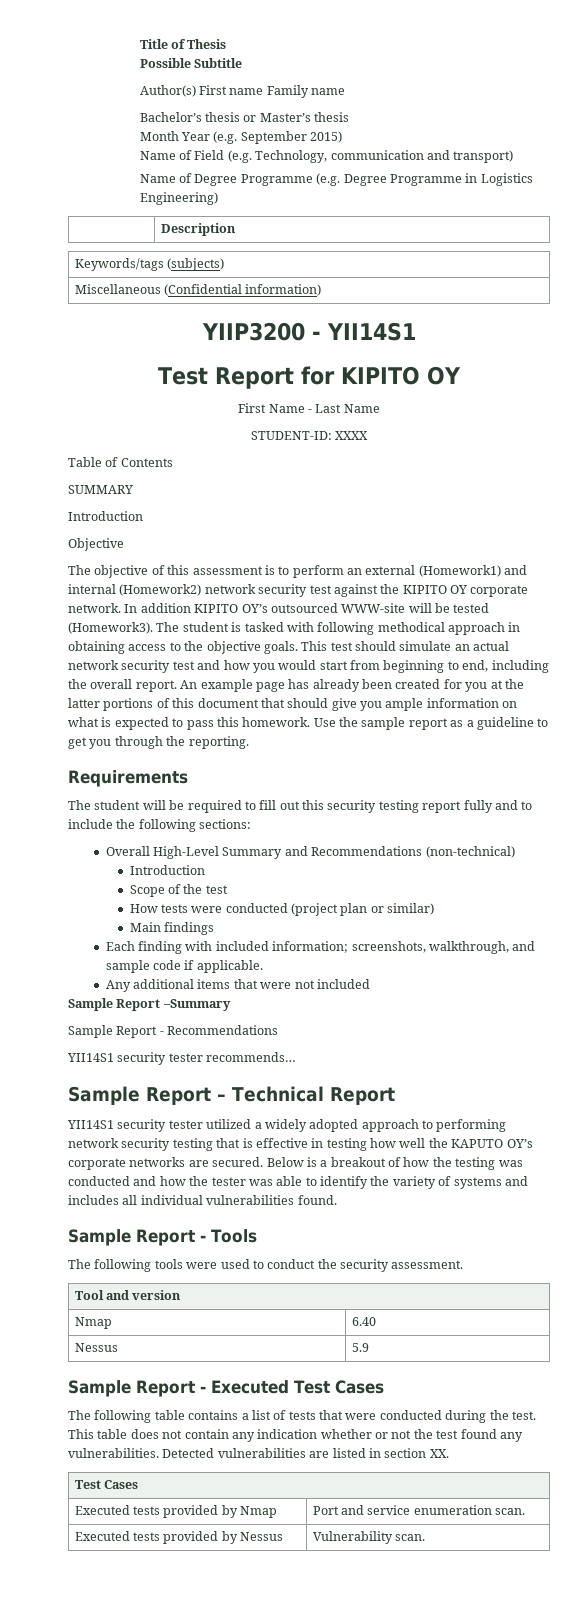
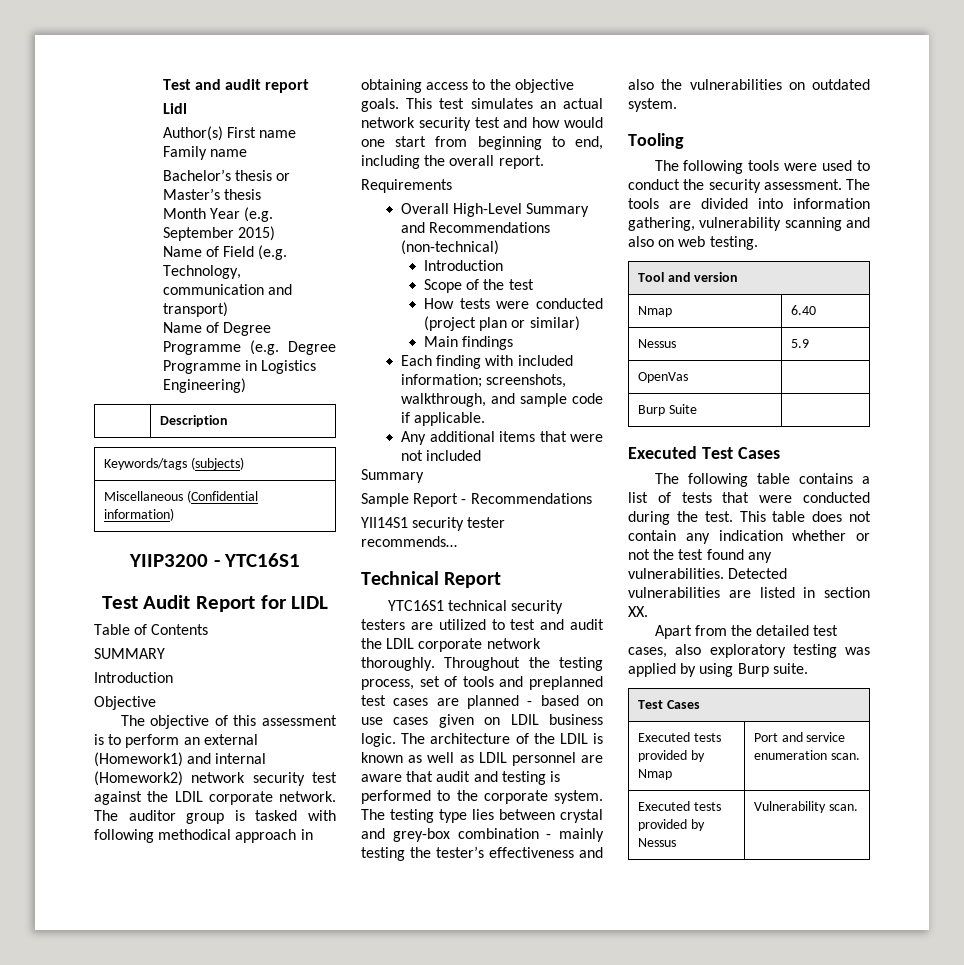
[139,39,227,49] [139,58,243,68] Title of Thesis // Possible Subtitle -> [162,79,310,93] [162,103,187,114] Test and audit report // Lidl
[326,322,416,341] [158,367,209,385] YII14S1 // Test -> [224,553,301,567] [101,595,191,609] YTC16S1 // Test Audit
[340,366,461,385] [238,403,380,413] [250,431,369,440] KIPITO OY // First Name - Last Name // STUDENT-ID: XXXX -> [291,596,329,609] LIDL
[402,585,529,597] [68,603,490,613] [68,622,229,634] KIPITO OY corporate network. In addition KIPITO OY’s outsourced WWW-site will be tested (Homework3). The student -> [174,791,336,805] [94,810,225,824] LDIL corporate network. The auditor group
[355,641,452,651] should simulate -> [470,98,533,109] simulates
[252,660,317,673] you would -> [564,117,603,128] [361,139,385,147] would one
[180,679,524,692] [68,698,518,711] [68,717,549,730] [68,736,249,749] [68,770,188,787] [68,800,533,813] [68,819,252,832] An example page has already been created for you at the latter portions of this document that should give you ample information on what is expected to pass this homework. Use the sample report as a guideline to get you through the reporting. // Requirements // The student will be required to fill out this security testing report fully and to include the following sections: -> [361,179,452,193] // Requirements
[68,998,231,1011] Sample Report –Summary -> [361,469,424,483] Summary
[68,1086,226,1105] Sample Report – -> (457, 541) none
[67,1119,507,1132] [68,1138,533,1151] [68,1157,523,1170] [68,1176,528,1189] [68,1195,337,1205] [68,1229,257,1246] YII14S1 security tester utilized a widely adopted approach to performing network security testing that is effective in testing how well the KAPUTO OY’s corporate networks are secured. Below is a breakout of how the testing was conducted and how the tester was able to identify the variety of systems and includes all individual vulnerabilities found. // Sample Report - Tools -> [387,600,563,614] [361,619,604,630] [361,638,541,652] [361,657,603,671] [361,676,603,690] [361,695,603,709] [361,714,603,728] [361,733,603,747] [361,752,603,766] [361,771,560,785] [361,790,603,804] [361,809,603,823] [361,828,604,842] [361,846,603,861] [628,79,870,90] [628,98,677,112] [628,133,684,149] YTC16S1 technical security testers are utilized to test and audit the LDIL corporate network thoroughly. Throughout the testing process, set of tools and preplanned test cases are planned - based on use cases given on LDIL business logic. The architecture of the LDIL is known as well as LDIL personnel are aware that audit and testing is performed to the corporate system. The testing type lies between crystal and grey-box combination - mainly testing the tester’s effectiveness and also the vulnerabilities on outdated system. // Tooling
(464, 1264) none -> [846,179,870,190] [628,198,870,209] [628,217,870,231] [628,236,758,250] The tools are divided into information gathering, vulnerability scanning and also on web testing.
[68,1380,206,1397] // Sample Report - -> [637,372,688,383] [637,404,697,416] // OpenVas | // Burp Suite | //
(449, 1453) none -> [654,625,839,639] [628,644,870,658] [628,663,808,677] // Apart from the detailed test cases, also exploratory testing was applied by using Burp suite.

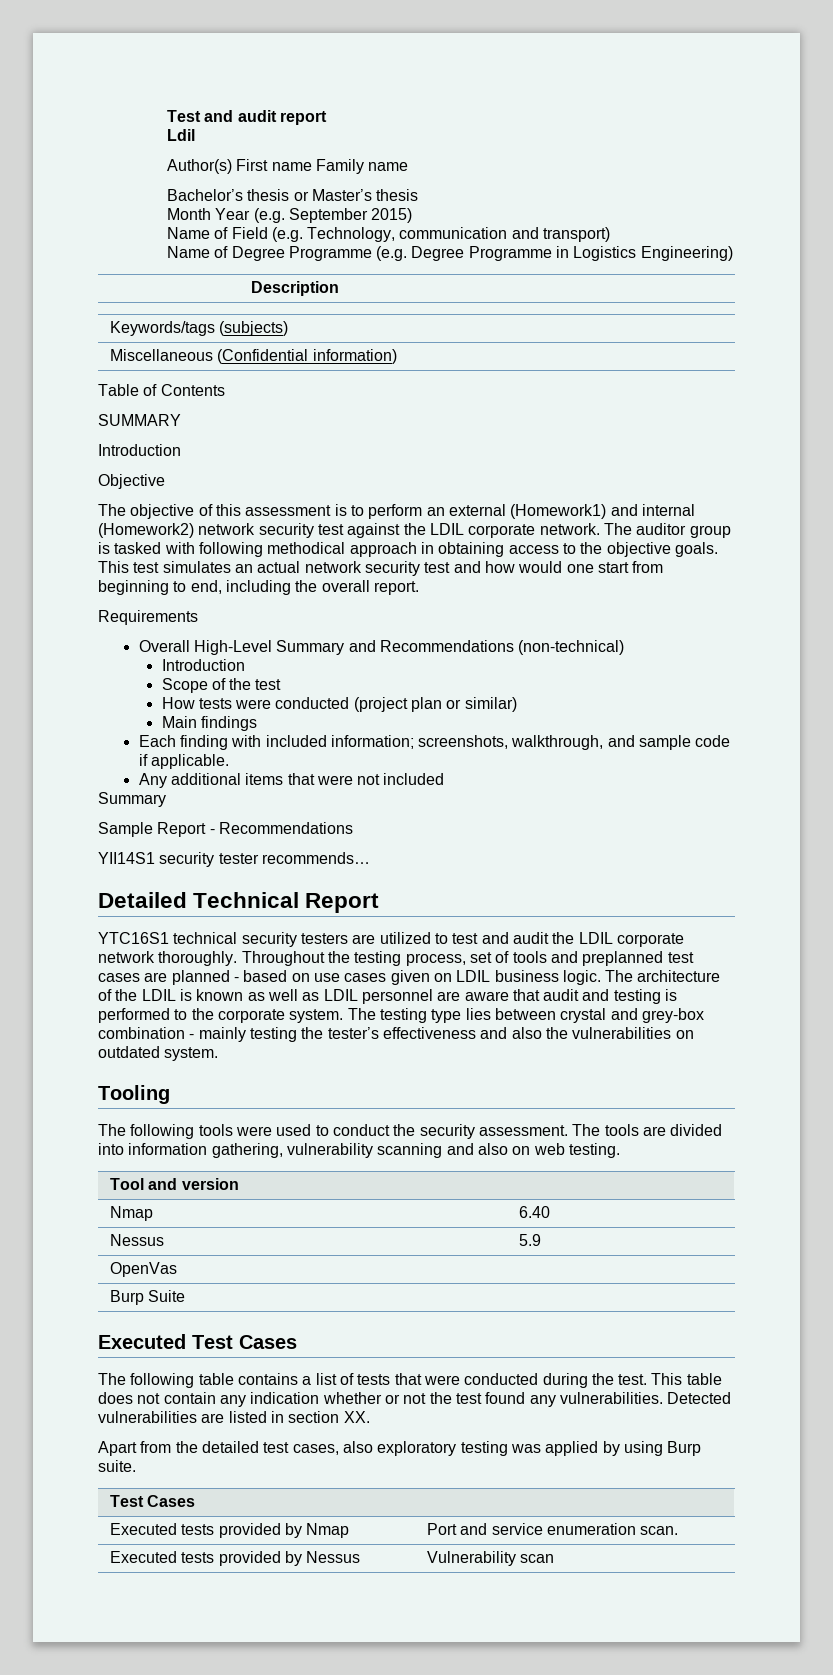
[162,103,187,114] Lidl -> [166,129,195,141] Ldil
[128,553,301,567] [101,595,329,612] // YIIP3200 - YTC16S1 // Test Audit Report for LIDL -> (397, 356) none
(457, 541) none -> [98,892,187,908] Detailed
[828,804,858,811] scan. -> [520,1554,555,1563] scan

